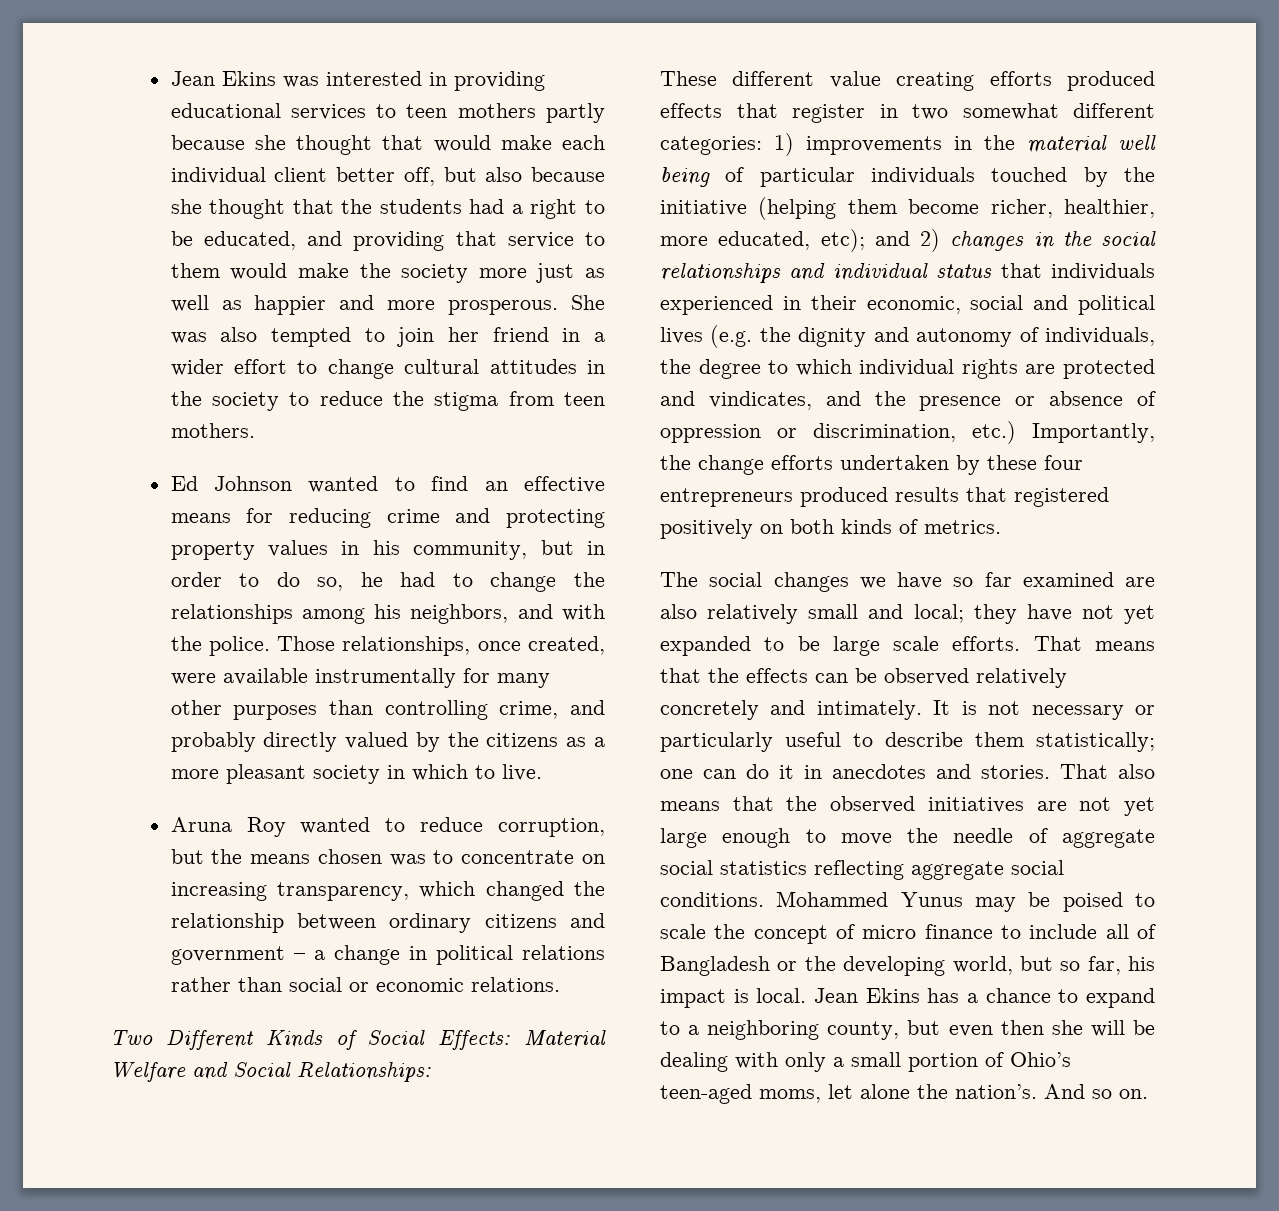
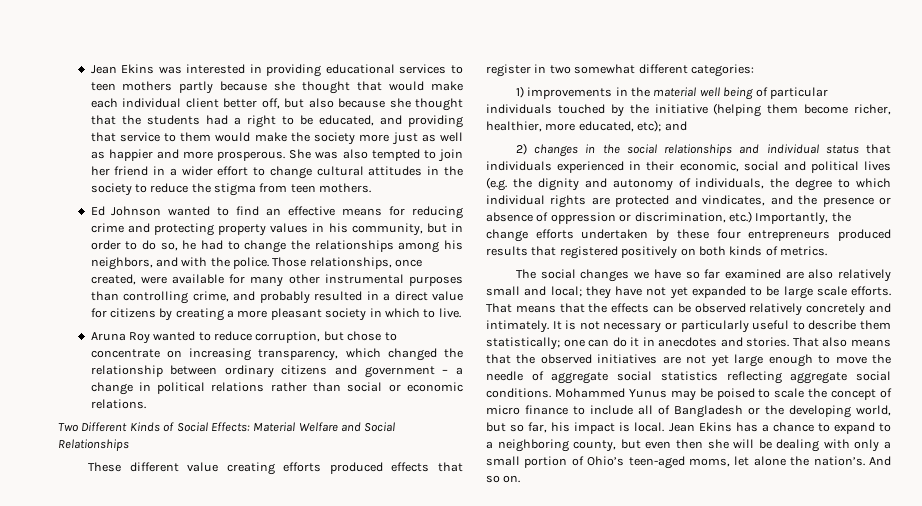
[314,668,456,688] instrumentally -> (224, 279) none
(222, 707) none -> [324,274,404,284] instrumental
[263,732,587,752] directly valued by the citizens as -> [314,291,464,301] [90,308,224,321] resulted in a direct value for citizens by creating
[211,849,426,866] the means chosen was -> [347,331,382,341] chose
[297,1062,431,1082] Relationships: -> [58,439,129,451] Relationships
(762, 145) none -> (754, 70) //
(910, 238) none -> (687, 126) //

